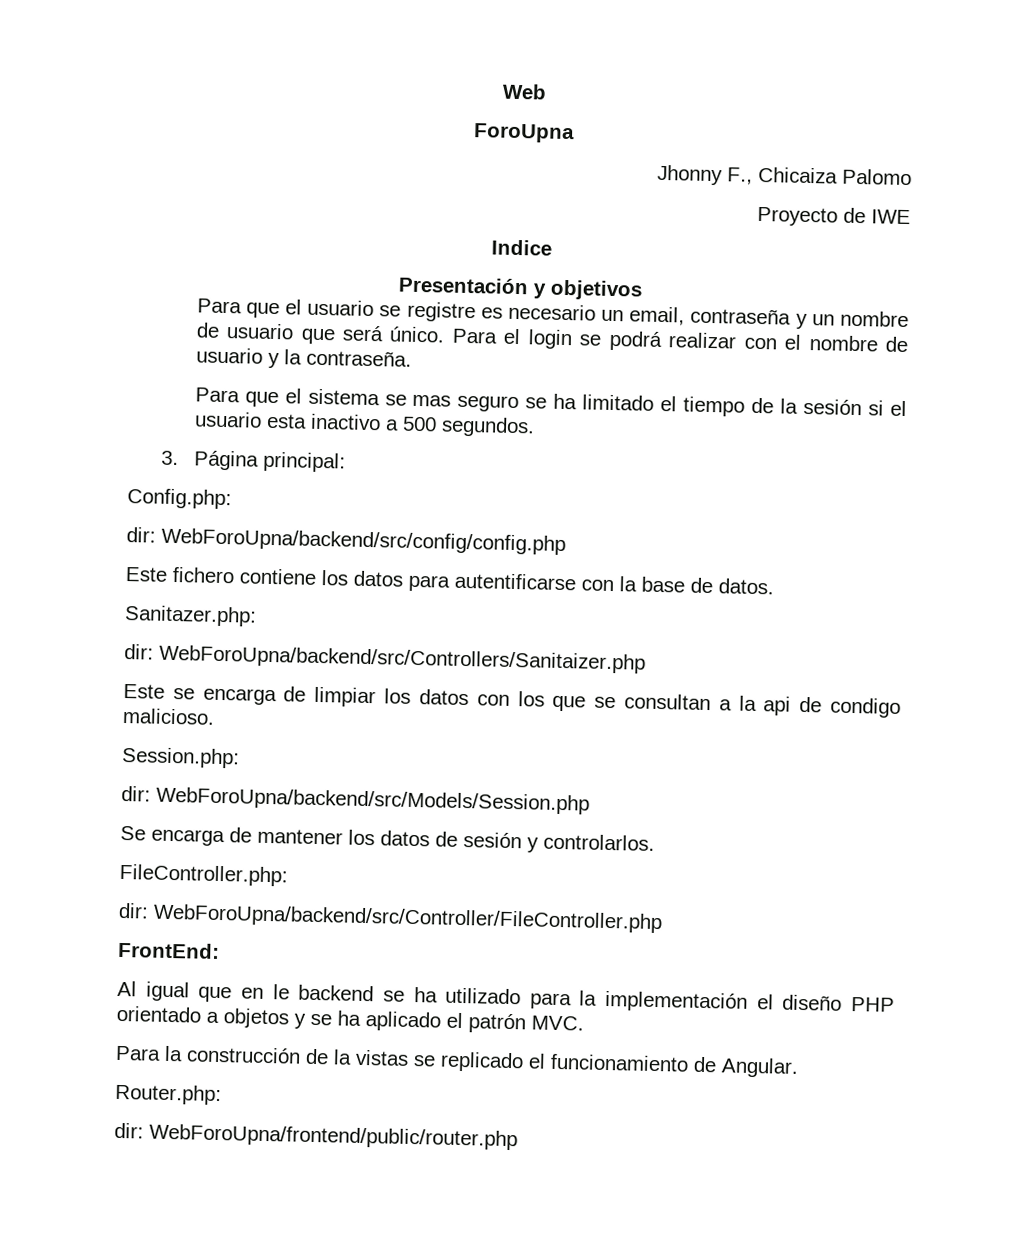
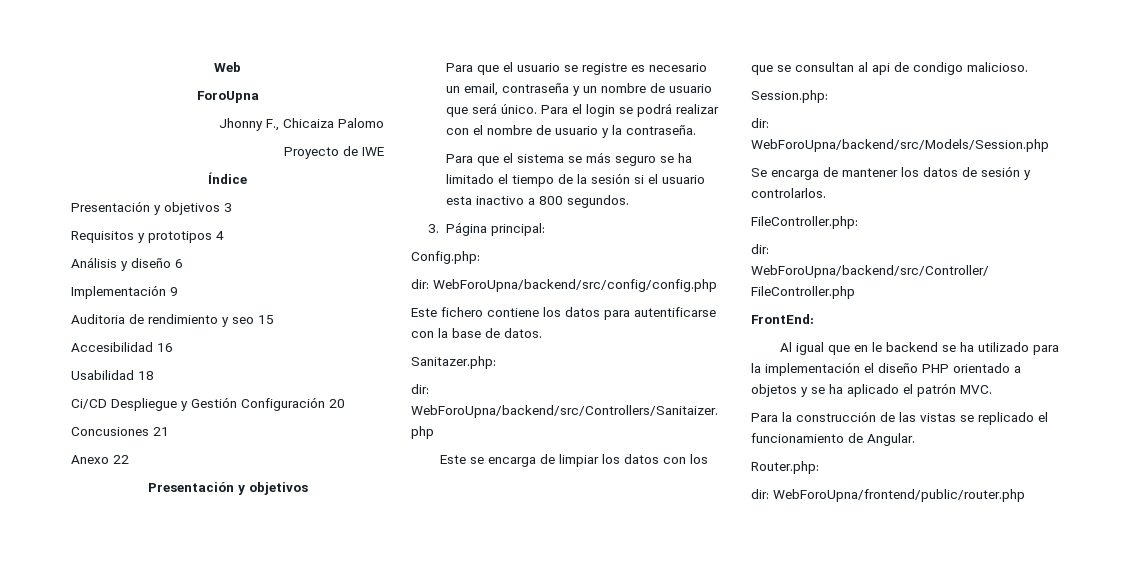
[490,239,552,256] Indice -> [208,172,247,184] [71,201,232,215] [71,231,224,243] [71,257,183,271] [71,285,178,299] [71,314,274,327] [71,342,173,352] [71,370,154,380] [71,397,345,411] [71,427,169,436] [71,455,129,464] Índice // Presentación y objetivos 3 // Requisitos y prototipos 4 // Análisis y diseño 6 // Implementación 9 // Auditoria de rendimiento y seo 15 // Accesibilidad 16 // Usabilidad 18 // Ci/CD Despliegue y Gestión Configuración 20 // Concusiones 21 // Anexo 22
[412,394,452,407] mas -> [585,152,611,163] más
[401,416,437,432] 500 -> [538,196,563,205] 800
[718,695,757,712] a la -> [858,62,868,72] al
[333,1049,352,1065] la -> [899,412,916,422] las

